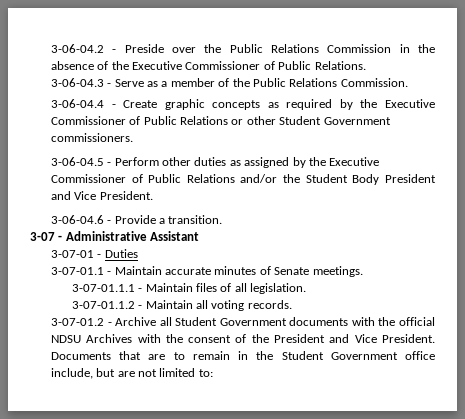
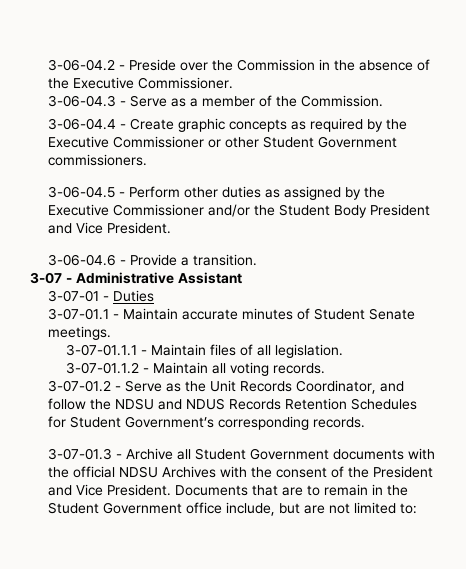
[229,44,319,53] Public Relations -> (234, 65) none
[185,61,366,70] Commissioner of Public Relations. -> [138,77,234,89] Commissioner.
[252,78,338,87] Public Relations -> (298, 101) none
[129,116,229,125] of Public Relations -> (205, 142) none
[131,174,235,183] of Public Relations -> (205, 210) none
(271, 270) none -> [314,308,366,320] Student
(112, 324) none -> [125,380,405,394] [48,398,418,410] [48,416,366,430] [48,448,123,460] Serve as the Unit Records Coordinator, and follow the NDSU and NDUS Records Retention Schedules for Student Government’s corresponding records. // 3-07-01.3 -

